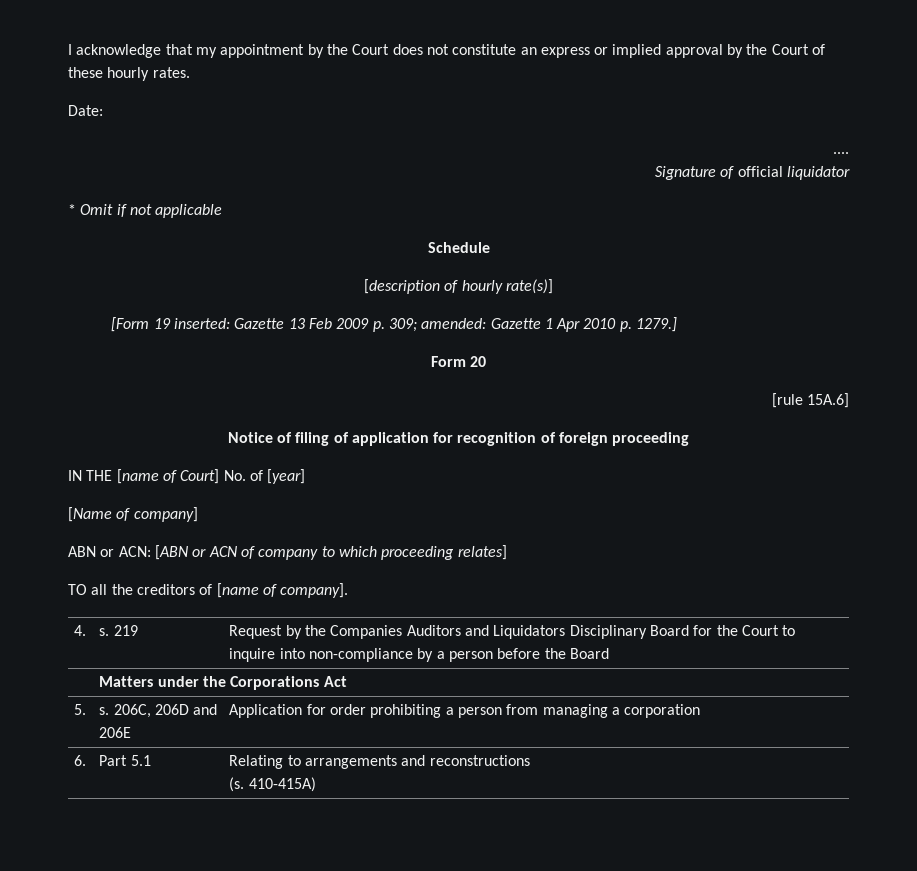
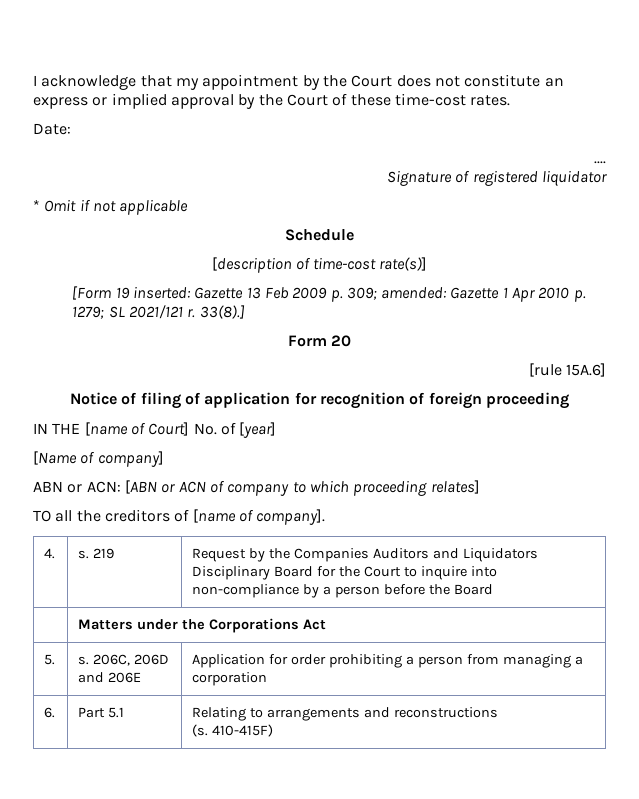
[107,67,150,81] hourly -> [394,93,466,106] time-cost
[737,166,783,177] official -> [472,170,538,186] registered
[461,280,503,294] hourly -> [313,257,377,270] time-cost
[636,317,678,332] 1279.] -> [72,305,245,319] 1279; SL 2021/121 r. 33(8).]
[248,777,316,792] 410-415A) -> [212,724,274,737] 410-415F)

